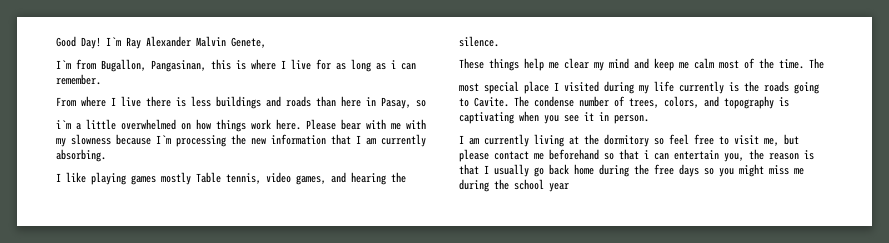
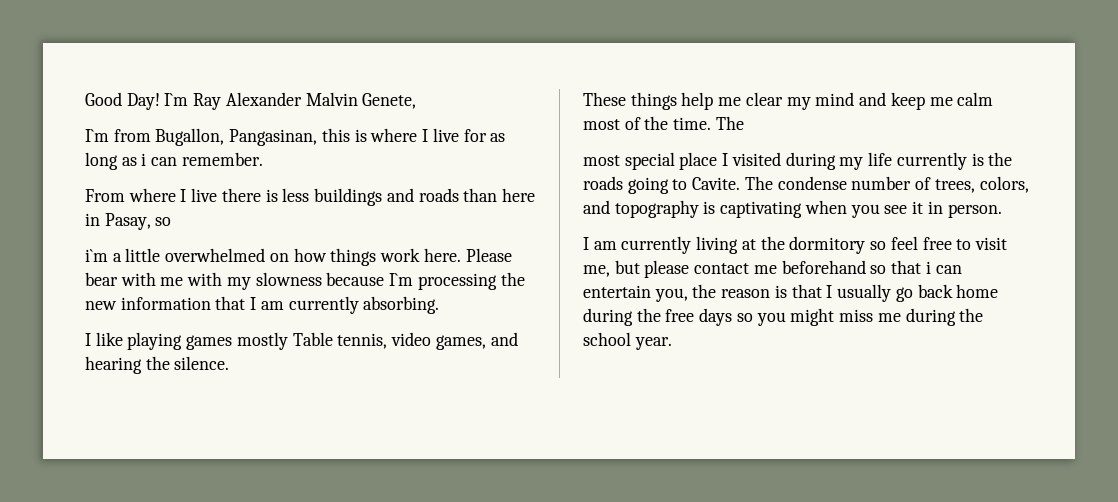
[549,183,569,192] year -> [634,337,672,350] year.

